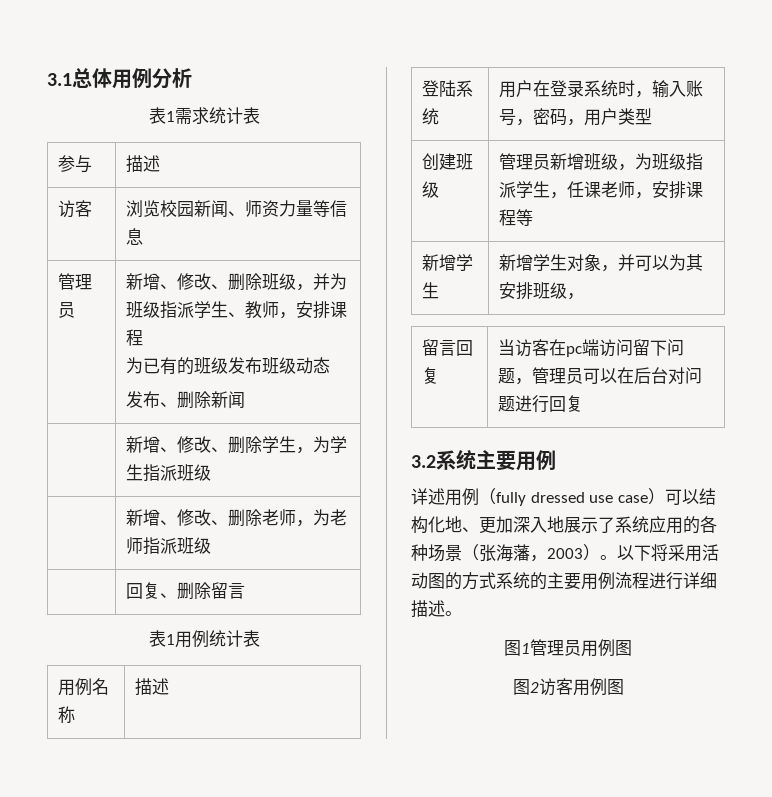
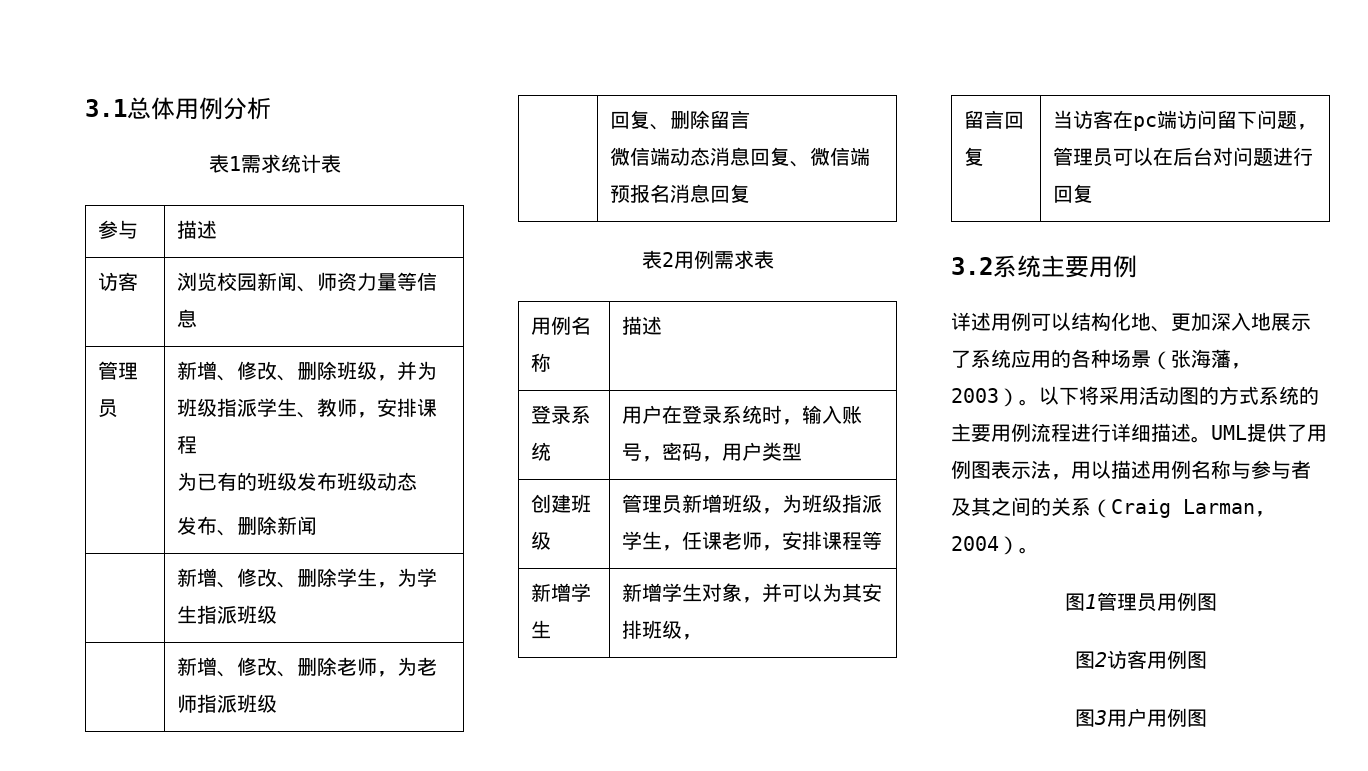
[148,630,243,648] // 表1用例统计 -> [609,147,870,167] [609,184,750,203] [641,250,754,269] // 微信端动态消息回复、微信端预报名消息回复 // 表2用例需求
[439,80,457,97] 陆 -> [550,406,571,424] 录
[479,488,665,506] （fully dressed use case） -> (1031, 321) none
(462, 613) none -> [1211,423,1327,442] [951,460,1311,480] [951,497,1275,518] [951,536,1039,555] UML提供了用例图表示法，用以描述用例名称与参与者及其之间的关系（Craig Larman，2004）。
(624, 687) none -> [1074,708,1207,727] // 图3用户用例图

